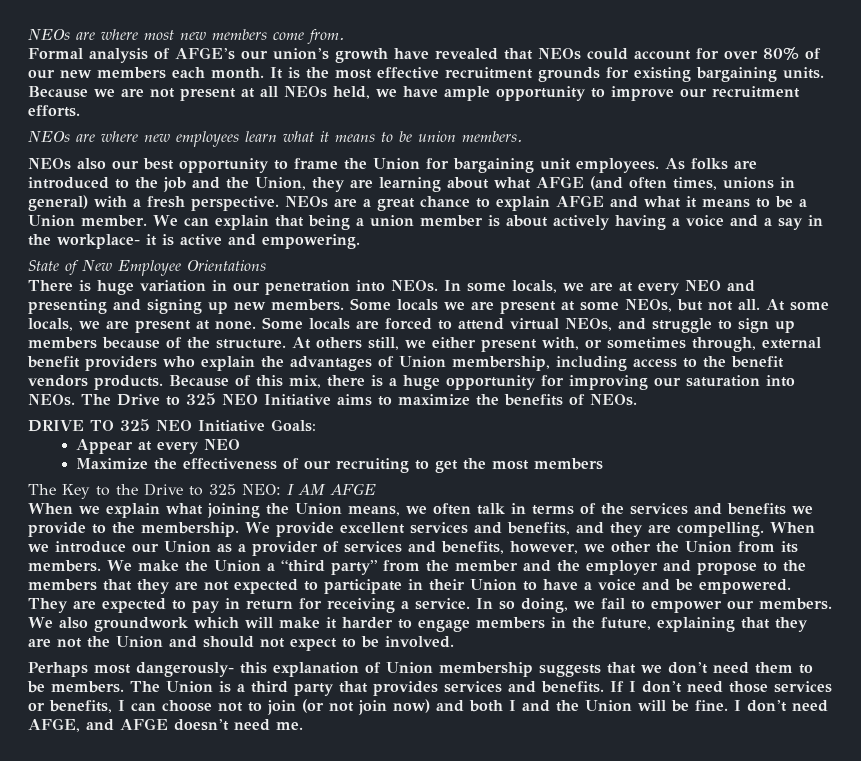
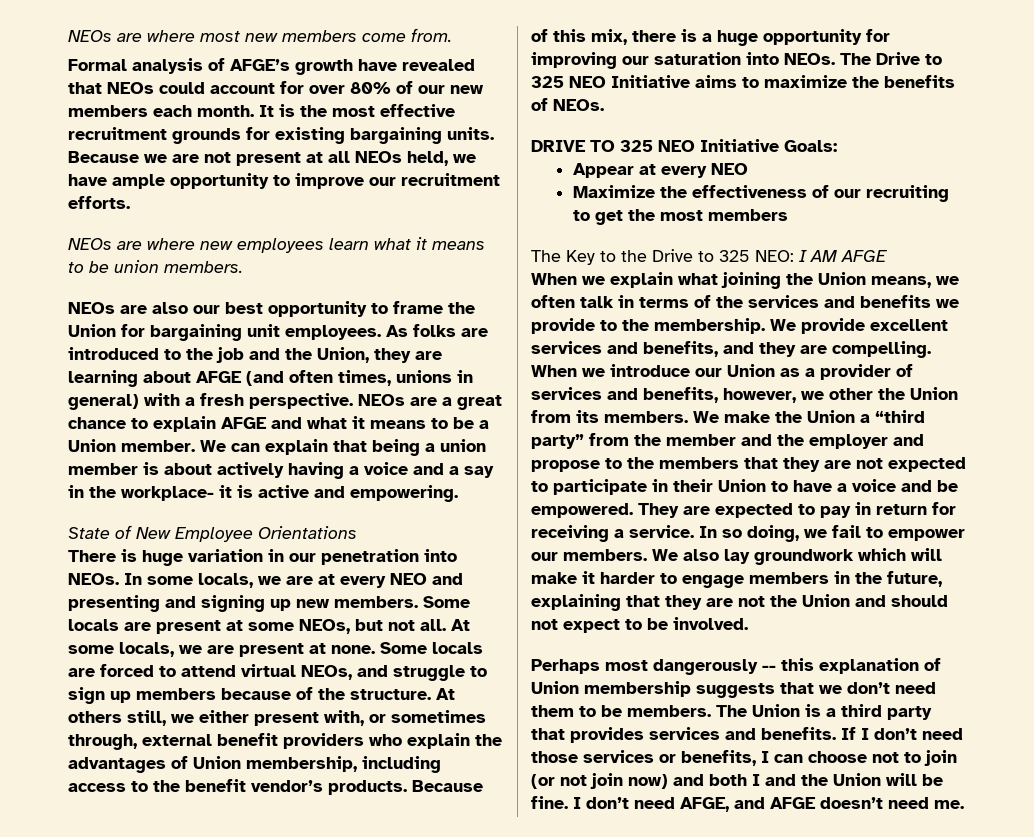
[241,48,329,60] our union’s -> (290, 65) none
(71, 164) none -> [120,305,147,314] are
[494,177,531,189] what -> (191, 377) none
[444,302,465,310] we -> (119, 625) none
[28,375,88,387] vendors -> [251,780,323,792] vendor’s
(88, 623) none -> [724,549,750,564] lay
[136,662,234,677] dangerously- -> [653,659,776,675] dangerously --

